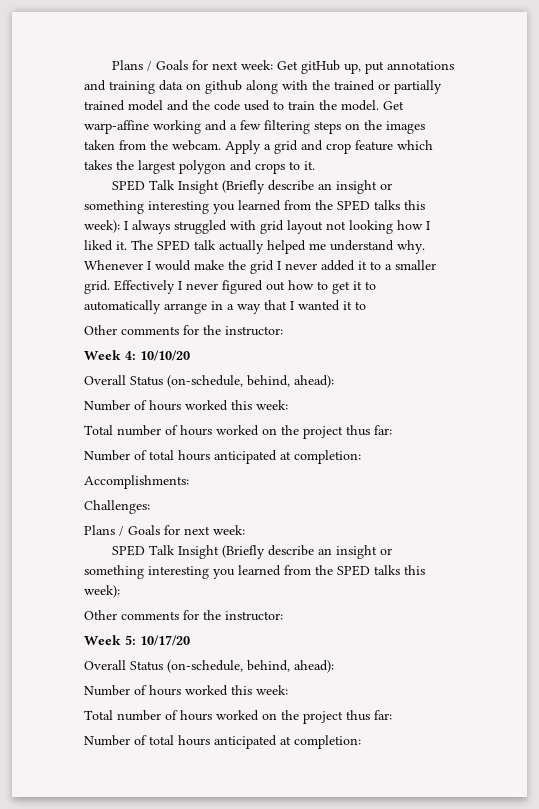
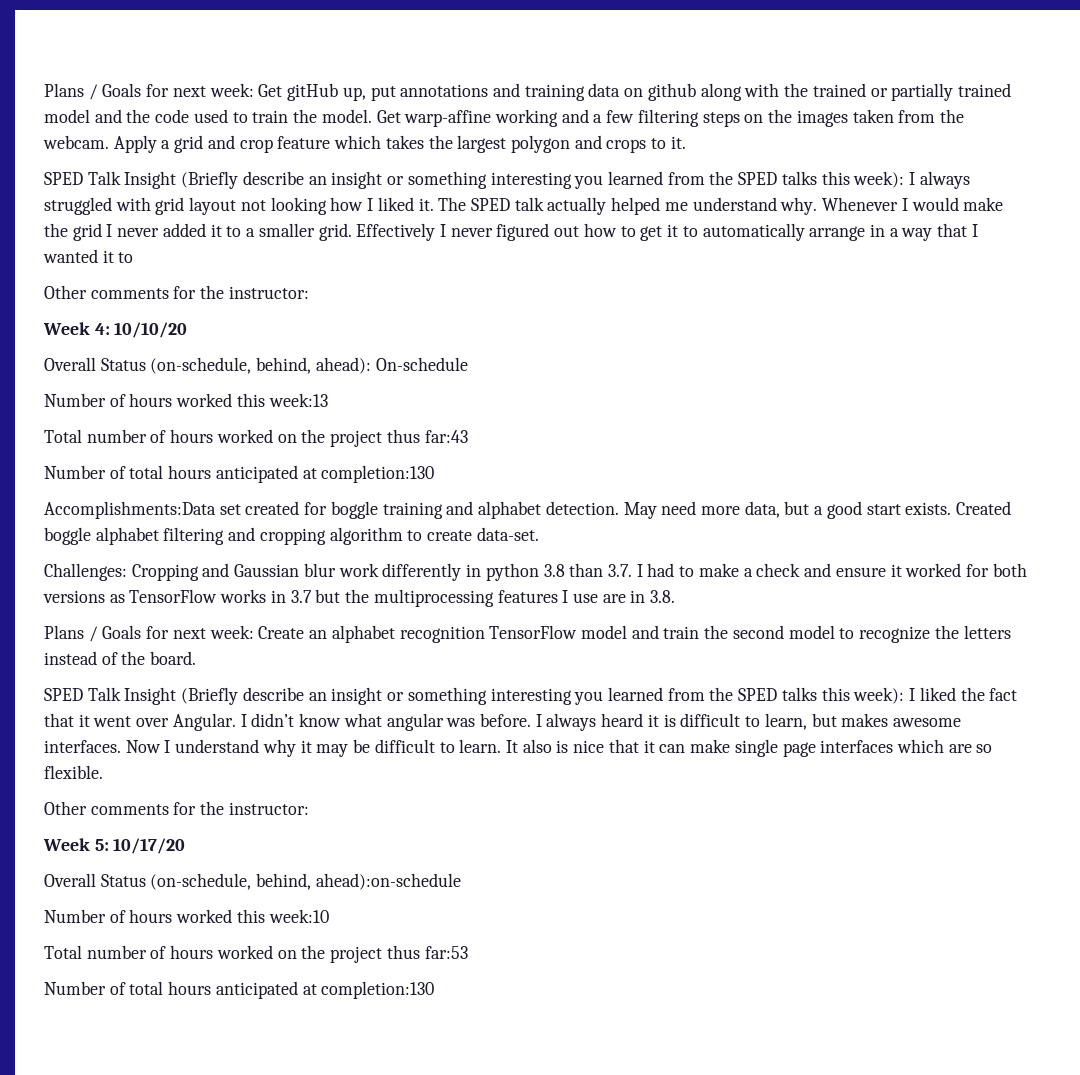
[84,400,288,411] [84,425,392,439] [84,450,361,464] [84,475,189,489] [84,500,150,514] [84,525,245,536] // Number of hours worked this week: // Total number of hours worked on the project thus far: // Number of total hours anticipated at completion: // Accomplishments: // Challenges: // Plans / Goals for next week: -> [375,357,468,371] [44,393,328,407] [44,429,468,447] [44,465,435,483] [44,501,1012,519] [44,527,539,545] [44,563,1027,581] [43,589,676,607] [44,625,1011,643] [44,651,197,665] On-schedule // Number of hours worked this week:13 // Total number of hours worked on the project thus far:43 // Number of total hours anticipated at completion:130 // Accomplishments:Data set created for boggle training and alphabet detection. May need more data, but a good start exists. Created boggle alphabet filtering and cropping algorithm to create data-set. // Challenges: Cropping and Gaussian blur work differently in python 3.8 than 3.7. I had to make a check and ensure it worked for both versions as TensorFlow works in 3.7 but the multiprocessing features I use are in 3.8. // Plans / Goals for next week: Create an alphabet recognition TensorFlow model and train the second model to recognize the letters instead of the board.
(120, 591) none -> [909,687,1018,701] [44,713,961,731] [44,739,993,757] [44,765,103,779] I liked the fact that it went over Angular. I didn’t know what angular was before. I always heard it is difficult to learn, but makes awesome interfaces. Now I understand why it may be difficult to learn. It also is nice that it can make single page interfaces which are so flexible.
[294,660,334,673] [84,685,288,696] [84,710,392,724] [84,735,361,749] ahead): // Number of hours worked this week: // Total number of hours worked on the project thus far: // Number of total hours anticipated at completion: -> [315,873,461,890] [44,909,329,923] [44,945,468,963] [44,981,435,999] ahead):on-schedule // Number of hours worked this week:10 // Total number of hours worked on the project thus far:53 // Number of total hours anticipated at completion:130

